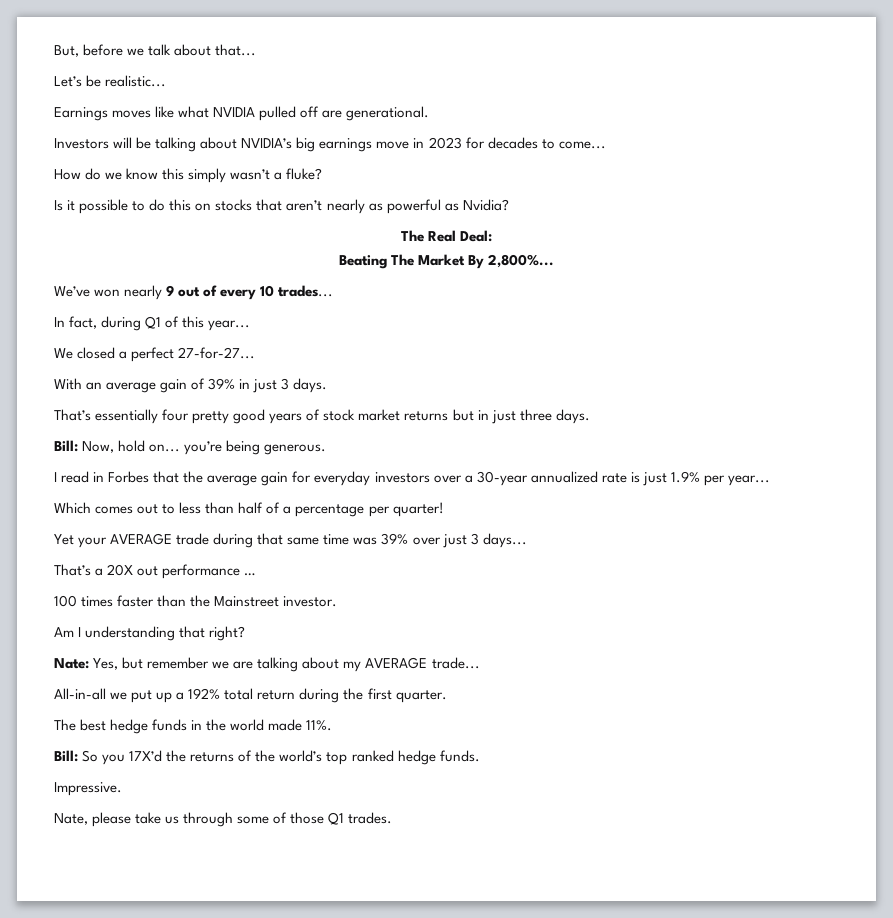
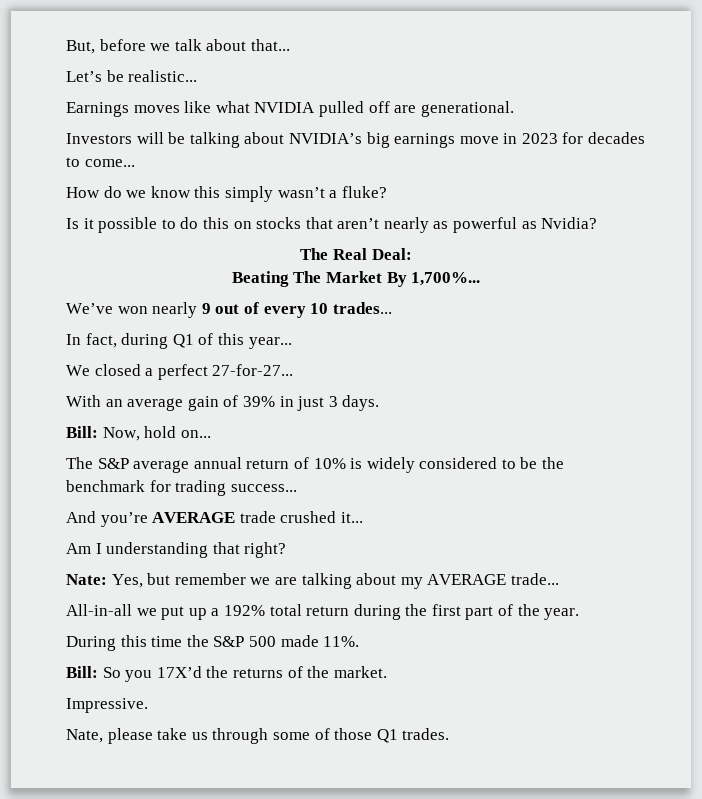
[488,254,555,268] 2,800%... -> [411,272,481,286] 1,700%...
[54,409,590,424] [54,440,327,455] [54,471,770,486] [54,502,444,517] [54,533,527,548] [54,564,256,579] [54,595,338,607] That’s essentially four pretty good years of stock market returns but in just three days. // Bill: Now, hold on... you’re being generous. // I read in Forbes that the average gain for everyday investors over a 30-year annualized rate is just 1.9% per year... // Which comes out to less than half of a percentage per quarter! // Yet your AVERAGE trade during that same time was 39% over just 3 days... // That’s a 20X out performance … // 100 times faster than the Mainstreet investor. -> [66,426,211,441] [66,457,565,473] [66,480,297,496] [66,511,363,527] Bill: Now, hold on... // The S&P average annual return of 10% is widely considered to be the benchmark for trading success... // And you’re AVERAGE trade crushed it...
[395,690,447,703] [54,719,265,734] quarter. // The best hedge funds in the world -> [465,604,580,620] [66,635,276,651] part of the year. // During this time the S&P 500
[279,750,480,765] world’s top ranked hedge funds. -> [333,666,387,678] market.

